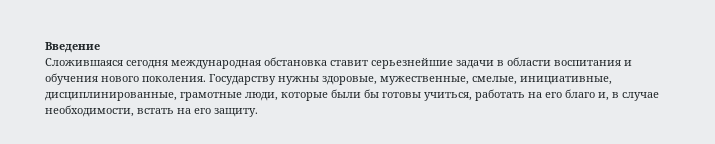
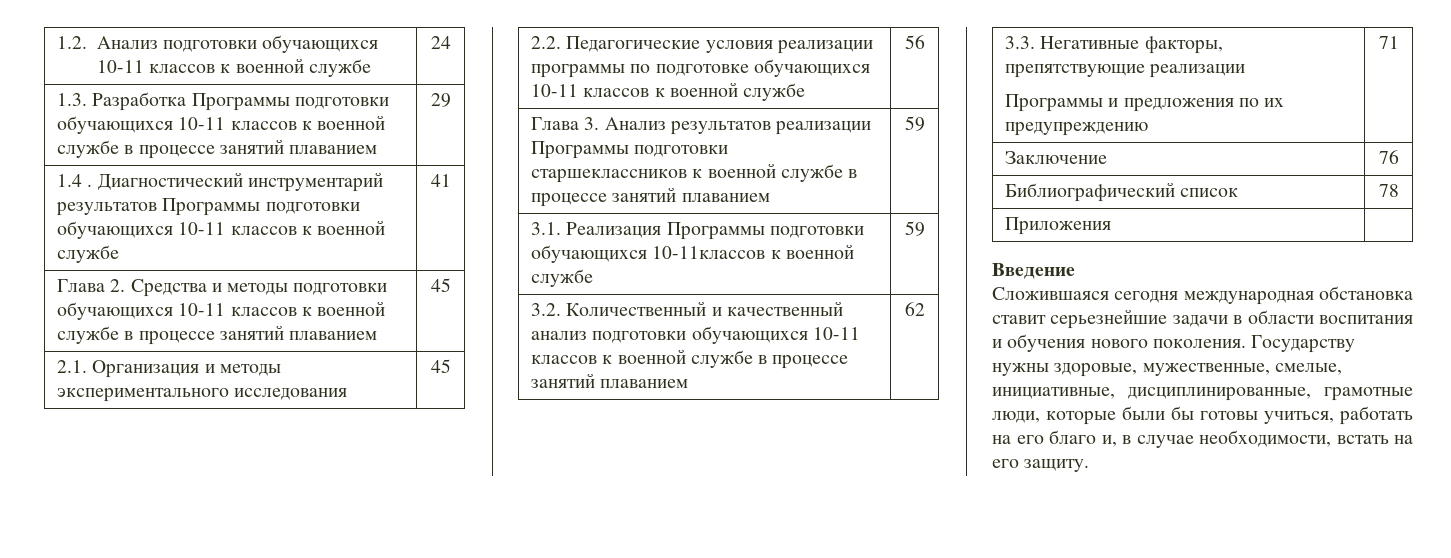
(45, 47) none -> [57,35,379,53] [96,58,371,77] [430,36,451,49] [57,92,389,111] [57,115,386,134] [57,139,378,159] [430,93,451,107] [57,172,383,192] [56,198,360,216] [57,220,386,239] [57,245,120,263] [430,174,451,187] [57,279,388,297] [57,301,386,320] [57,325,378,345] [430,278,451,292] [57,360,281,378] [57,388,348,402] [430,359,451,373] [531,36,873,54] [531,59,870,78] [531,82,806,101] [904,35,925,49] [531,117,872,135] [531,141,729,159] [531,163,858,183] [531,187,770,207] [904,116,925,131] [531,222,864,240] [531,244,854,263] [531,269,594,287] [904,221,925,236] [531,301,843,316] [531,326,860,344] [531,349,849,369] [531,373,689,388] [904,302,925,316] [1005,36,1223,54] [1005,64,1246,78] [1005,94,1285,112] [1005,122,1149,136] [1378,36,1399,49] [1005,151,1108,164] [1378,150,1399,164] [1005,182,1239,202] [1378,184,1399,197] [1005,217,1112,235] 1.2. Анализ подготовки обучающихся 10-11 классов к военной службе | 24 // 1.3. Разработка Программы подготовки обучающихся 10-11 классов к военной службе в процессе занятий плаванием | 29 // 1.4 . Диагностический инструментарий результатов Программы подготовки обучающихся 10-11 классов к военной службе | 41 // Глава 2. Средства и методы подготовки обучающихся 10-11 классов к военной службе в процессе занятий плаванием | 45 // 2.1. Организация и методы экспериментального исследования | 45 // 2.2. Педагогические условия реализации программы по подготовке обучающихся 10-11 классов к военной службе | 56 // Глава 3. Анализ результатов реализации Программы подготовки старшеклассников к военной службе в процессе занятий плаванием | 59 // 3.1. Реализация Программы подготовки обучающихся 10-11классов к военной службе | 59 // 3.2. Количественный и качественный анализ подготовки обучающихся 10-11 классов к военной службе в процессе занятий плаванием | 62 // 3.3. Негативные факторы, препятствующие реализации // Программы и предложения по их предупреждению | 71 // Заключение | 76 // Библиографический список | 78 // Приложения | //

